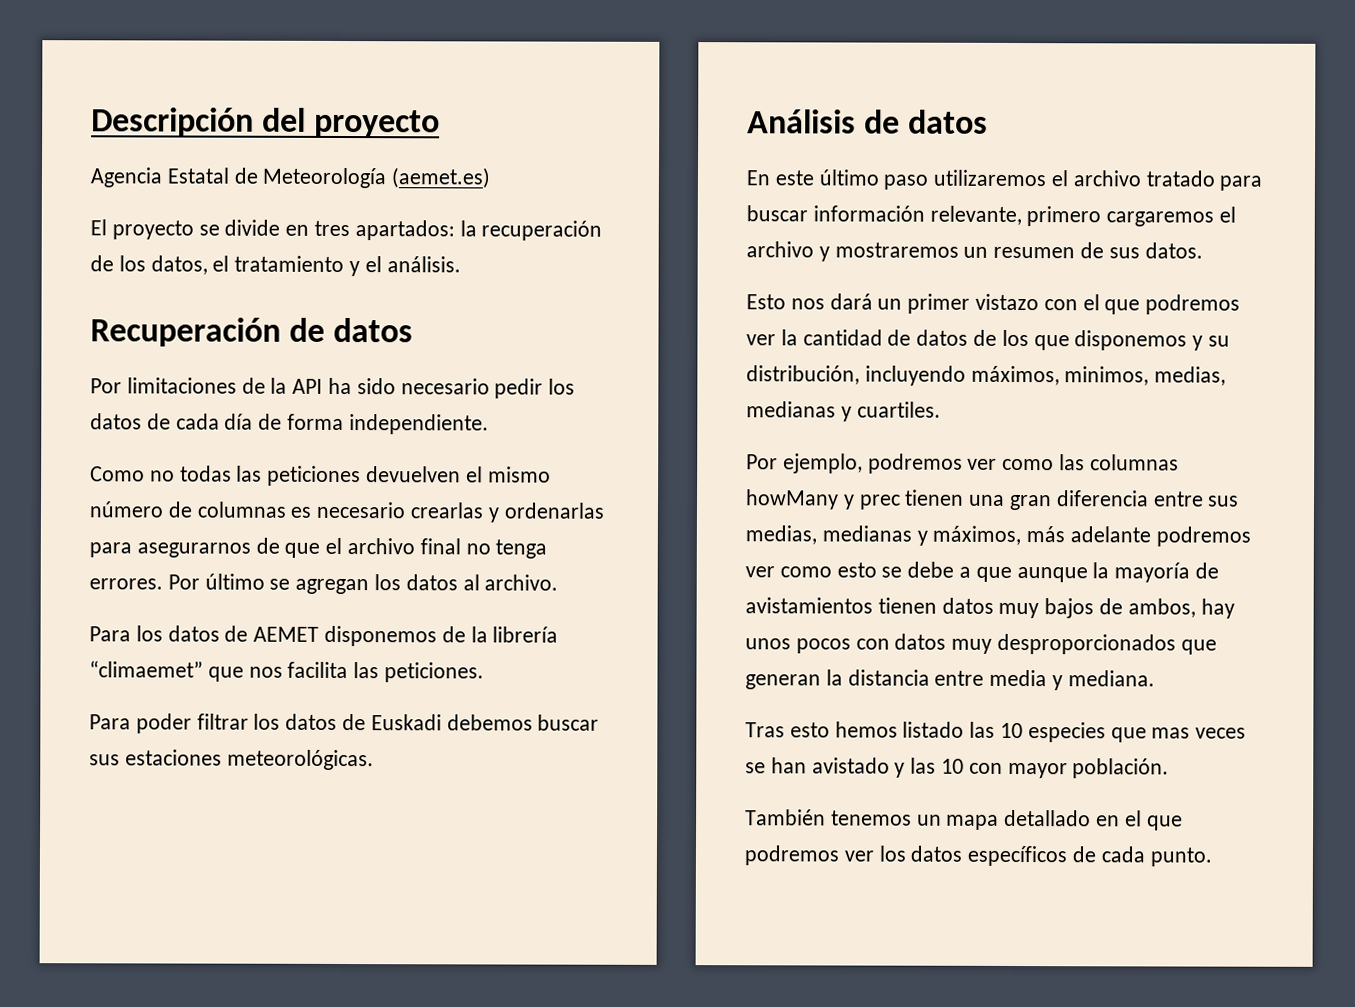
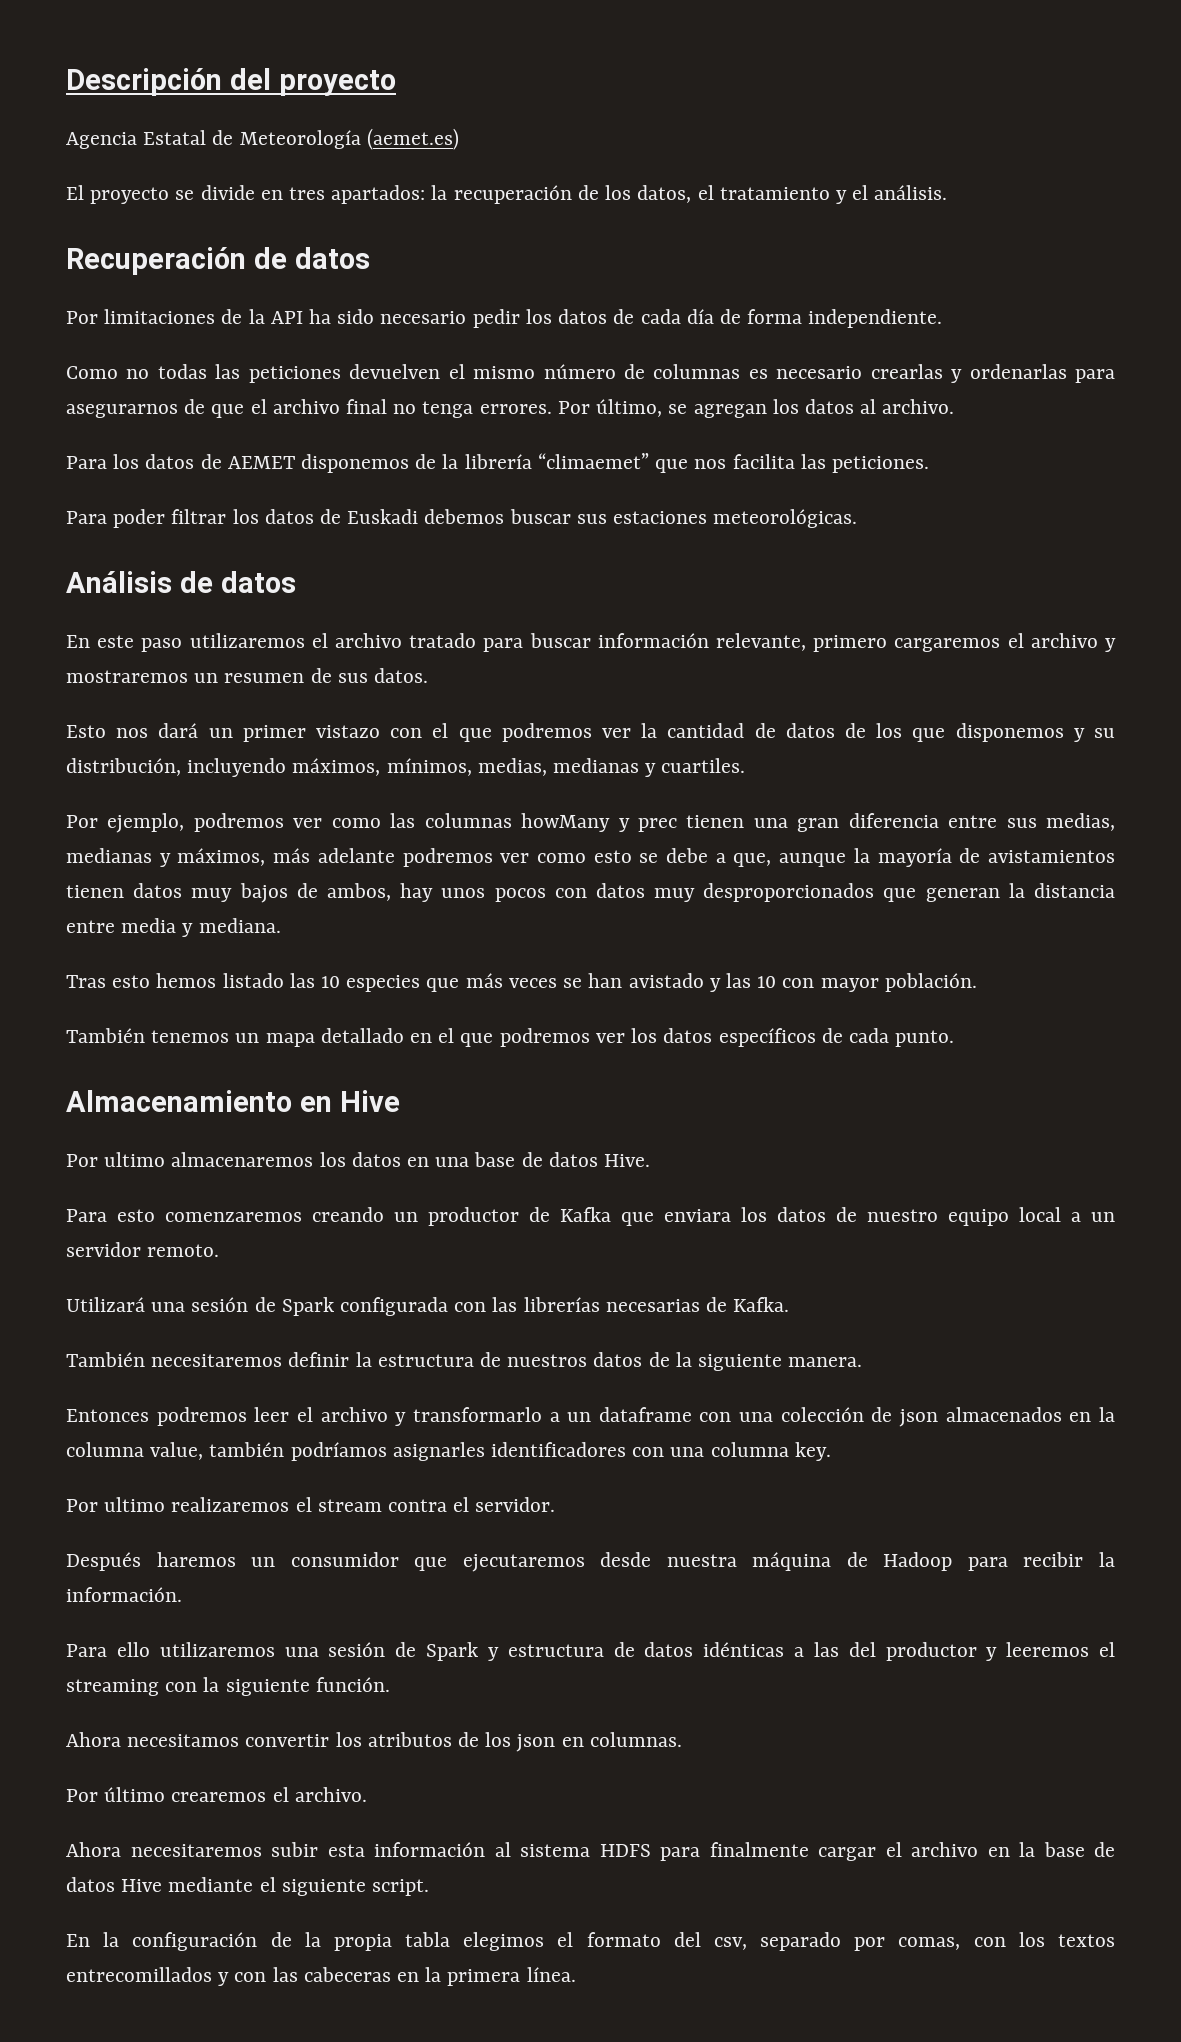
[204,573,265,590] último -> [596,399,663,417] último,
[818,169,879,186] último -> (135, 641) none
[1064,366,1150,386] minimos, -> [386,758,472,776] mínimos,
[975,566,1012,582] que -> [733,853,772,867] que,
[1151,727,1191,739] mas -> [465,973,503,988] más
(1212, 857) none -> [66,1090,400,1112] [66,1152,651,1167] [66,1207,1115,1226] [66,1242,220,1257] [66,1297,790,1316] [66,1352,863,1371] [66,1407,1115,1427] [66,1442,831,1461] [66,1497,556,1512] [66,1552,1115,1572] [66,1587,182,1602] [66,1642,1116,1661] [66,1677,390,1696] [66,1732,682,1752] [66,1787,367,1802] [66,1842,1115,1861] [66,1877,430,1896] [66,1932,1115,1951] [66,1967,576,1986] // Almacenamiento en Hive // Por ultimo almacenaremos los datos en una base de datos Hive. // Para esto comenzaremos creando un productor de Kafka que enviara los datos de nuestro equipo local a un servidor remoto. // Utilizará una sesión de Spark configurada con las librerías necesarias de Kafka. // También necesitaremos definir la estructura de nuestros datos de la siguiente manera. // Entonces podremos leer el archivo y transformarlo a un dataframe con una colección de json almacenados en la columna value, también podríamos asignarles identificadores con una columna key. // Por ultimo realizaremos el stream contra el servidor. // Después haremos un consumidor que ejecutaremos desde nuestra máquina de Hadoop para recibir la información. // Para ello utilizaremos una sesión de Spark y estructura de datos idénticas a las del productor y leeremos el streaming con la siguiente función. // Ahora necesitamos convertir los atributos de los json en columnas. // Por último crearemos el archivo. // Ahora necesitaremos subir esta información al sistema HDFS para finalmente cargar el archivo en la base de datos Hive mediante el siguiente script. // En la configuración de la propia tabla elegimos el formato del csv, separado por comas, con los textos entrecomillados y con las cabeceras en la primera línea.

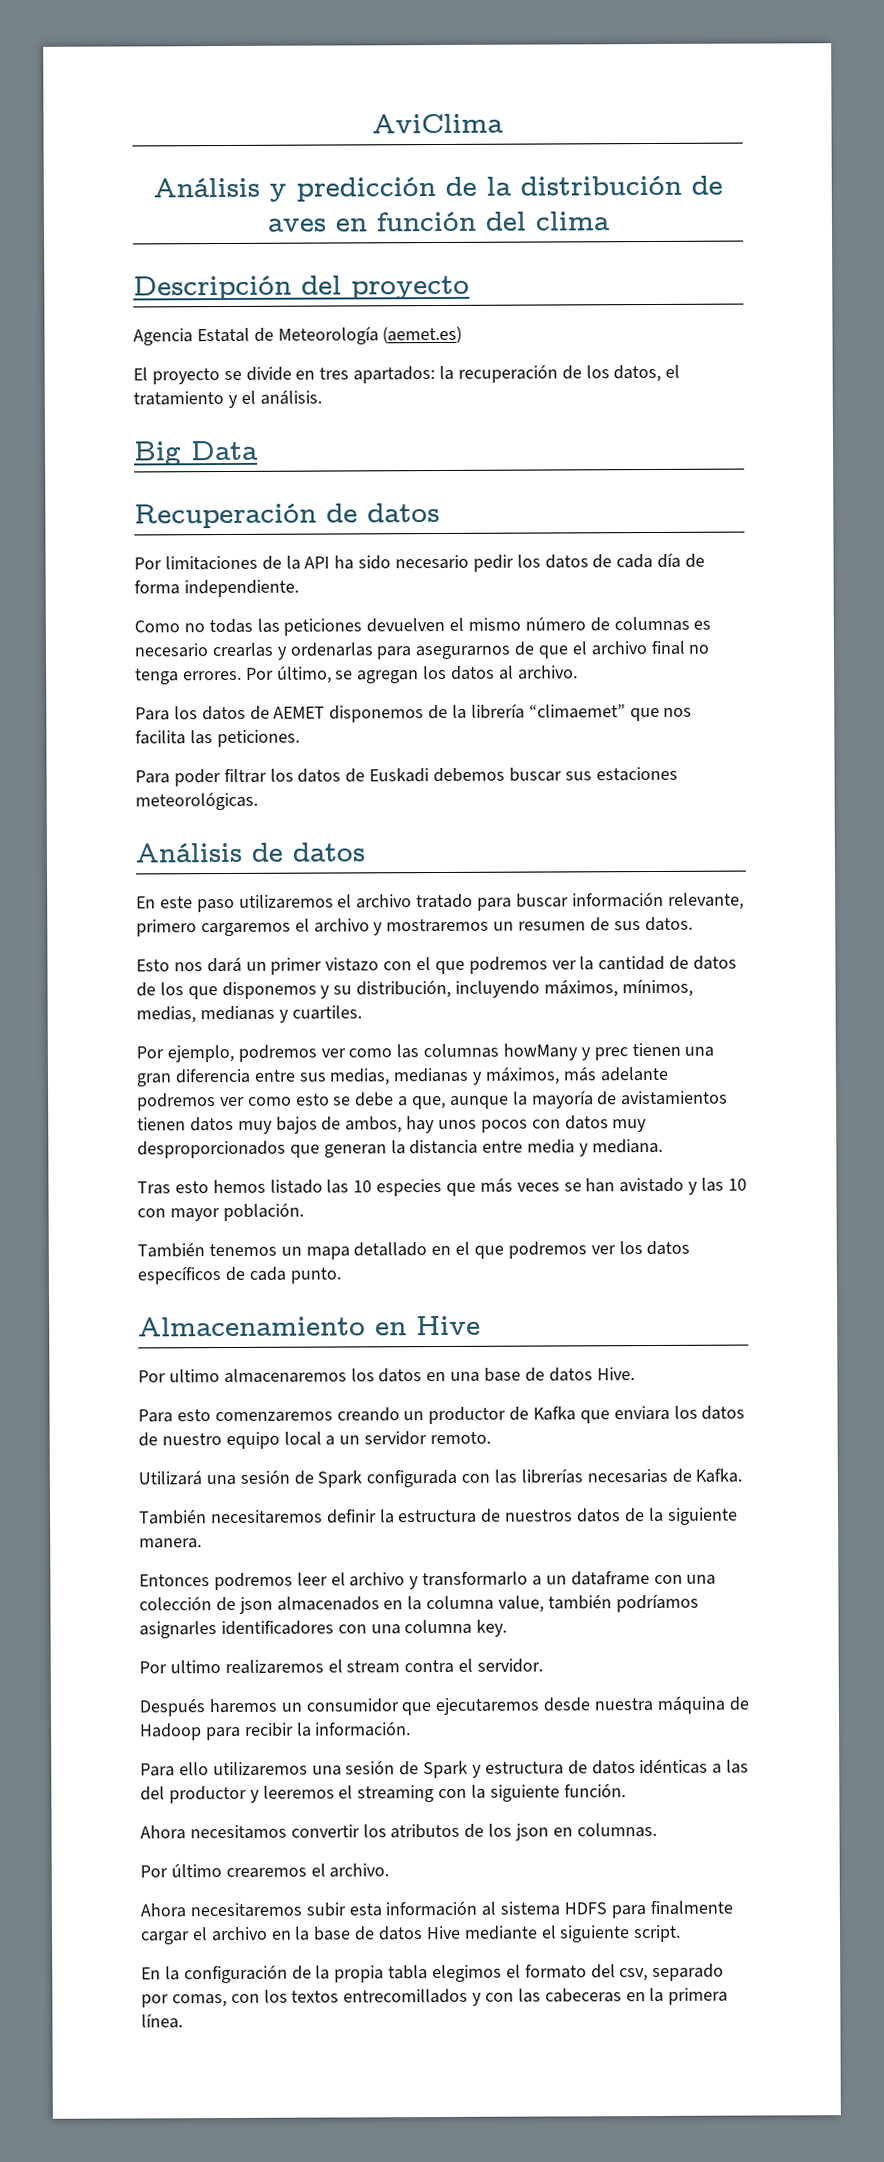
(66, 82) none -> [372,113,504,134] [152,175,723,202] [266,211,610,232] AviClima // Análisis y predicción de la distribución de aves en función del clima //
(948, 192) none -> [133,440,259,466] // Big Data

